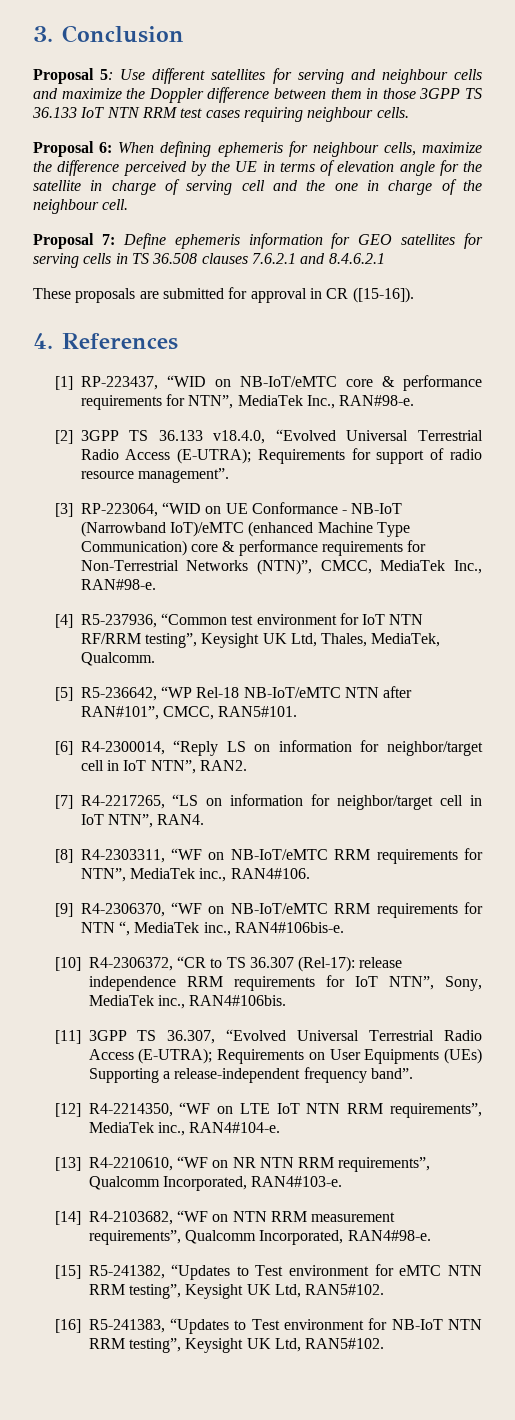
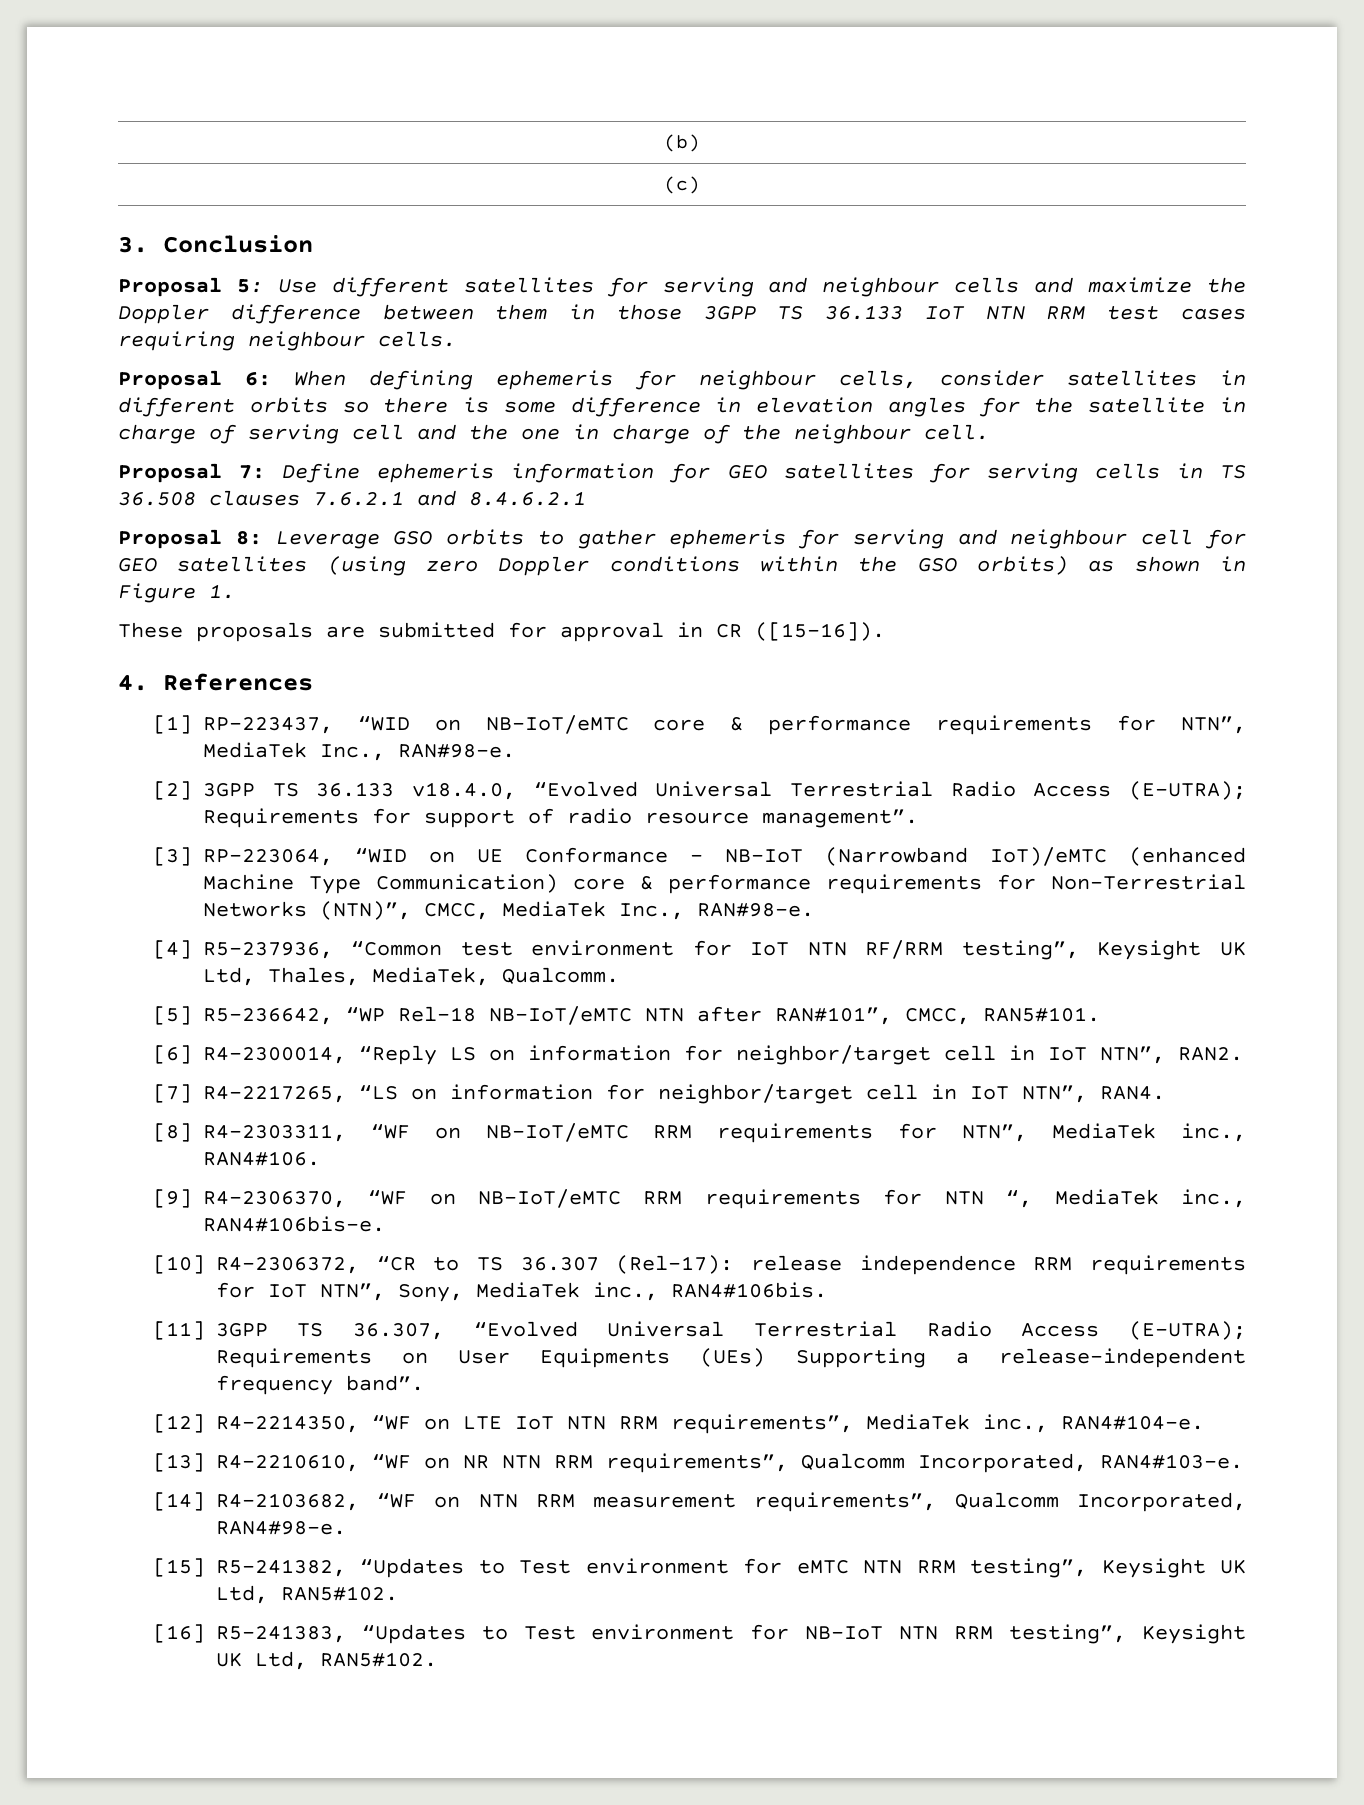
(33, 34) none -> [664,134,700,152] [664,176,700,194] (b) // (c) //
[422,142,482,153] [33,160,435,176] maximize the difference perceived by the UE in terms of elevation angle -> [939,370,1246,386] [118,397,966,417] consider satellites in different orbits so there is some difference in elevation angles
(385, 258) none -> [118,529,1246,549] [118,556,1246,576] [118,583,235,603] // Proposal 8: Leverage GSO orbits to gather ephemeris for serving and neighbour cell for GEO satellites (using zero Doppler conditions within the GSO orbits) as shown in Figure 1.

